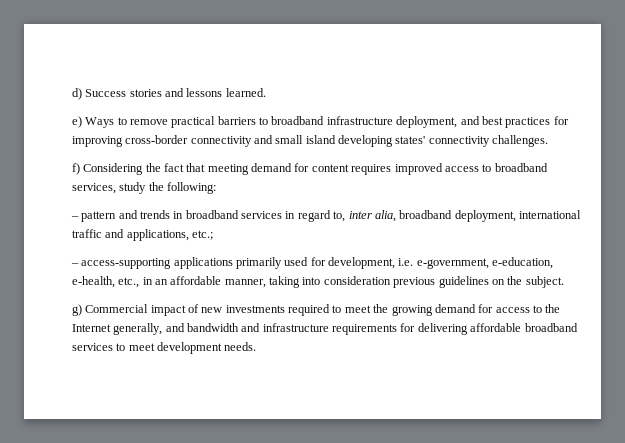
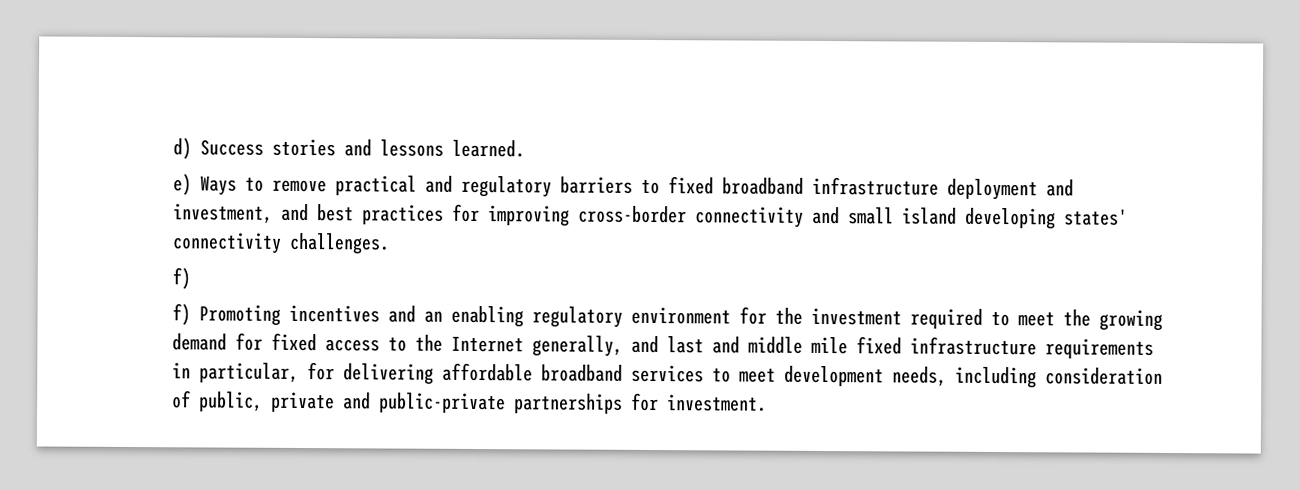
(216, 122) none -> [424,175,552,198] and regulatory
(269, 121) none -> [667,176,714,195] fixed
[396,116,458,128] deployment, -> [946,178,1074,201] [172,203,273,224] deployment and investment,
[83,163,548,175] [71,182,216,194] [70,210,582,222] [71,229,213,241] [70,257,554,269] [71,276,564,288] [71,304,285,316] Considering the fact that meeting demand for content requires improved access to broadband services, study the following: // – pattern and trends in broadband services in regard to, inter alia, broadband deployment, international traffic and applications, etc.; // – access-supporting applications primarily used for development, i.e. e-government, e-education, e-health, etc., in an affordable manner, taking into consideration previous guidelines on the subject. // g) Commercial impact of new investments -> [171,303,902,328] // f) Promoting incentives and an enabling regulatory environment for the investment
(494, 308) none -> [270,332,317,352] fixed
[186,323,398,335] bandwidth and infrastructure requirements -> [666,336,1154,359] [171,362,299,383] last and middle mile fixed infrastructure requirements in particular,
[224,342,257,351] needs. -> [891,366,1163,389] [171,390,767,414] needs, including consideration of public, private and public-private partnerships for investment.

